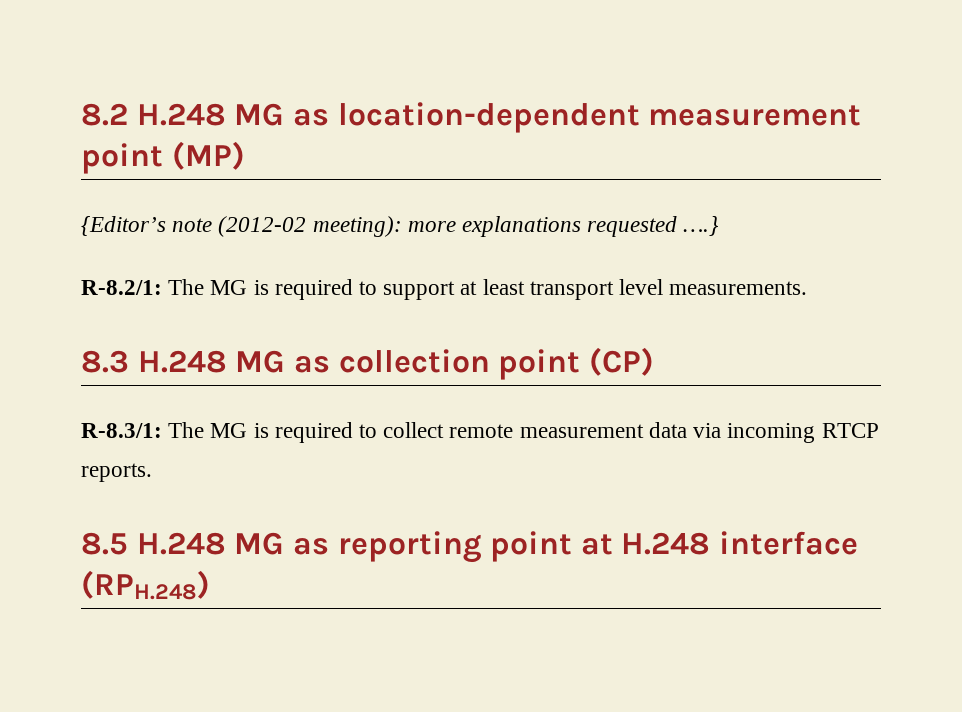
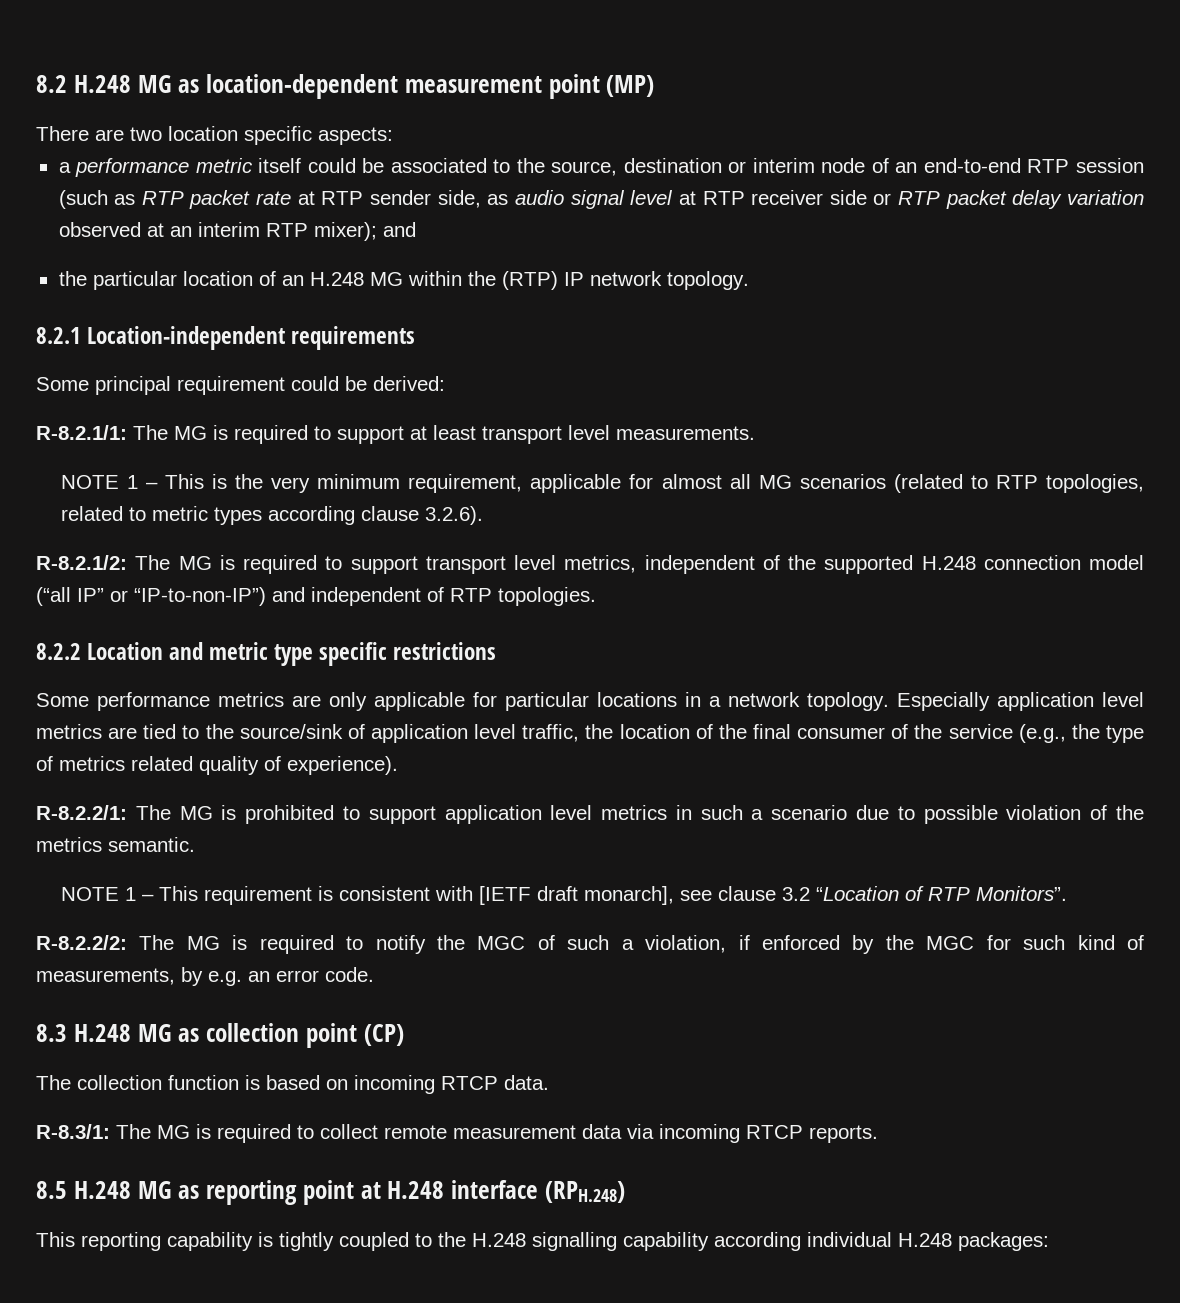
[81,216,719,237] [81,280,162,295] {Editor’s note (2012-02 meeting): more explanations requested ….} // R-8.2/1: -> [36,126,393,145] [58,158,1144,177] [58,190,1144,209] [58,222,416,241] [58,271,749,290] [36,326,416,350] [36,376,445,395] [36,425,127,440] There are two location specific aspects: // a performance metric itself could be associated to the source, destination or interim node of an end-to-end RTP session (such as RTP packet rate at RTP sender side, as audio signal level at RTP receiver side or RTP packet delay variation observed at an interim RTP mixer); and // the particular location of an H.248 MG within the (RTP) IP network topology. // 8.2.1 Location-independent requirements // Some principal requirement could be derived: // R-8.2.1/1:
(808, 288) none -> [60,474,1144,493] [60,506,483,525] [36,555,1144,574] [36,587,596,606] [36,642,497,666] [36,692,1144,711] [36,724,1144,743] [36,756,398,775] [36,805,1144,824] [36,837,195,852] [60,886,1067,905] [36,935,1144,954] [36,967,374,986] // NOTE 1 – This is the very minimum requirement, applicable for almost all MG scenarios (related to RTP topologies, related to metric types according clause 3.2.6). // R-8.2.1/2: The MG is required to support transport level metrics, independent of the supported H.248 connection model (“all IP” or “IP-to-non-IP”) and independent of RTP topologies. // 8.2.2 Location and metric type specific restrictions // Some performance metrics are only applicable for particular locations in a network topology. Especially application level metrics are tied to the source/sink of application level traffic, the location of the final consumer of the service (e.g., the type of metrics related quality of experience). // R-8.2.2/1: The MG is prohibited to support application level metrics in such a scenario due to possible violation of the metrics semantic. // NOTE 1 – This requirement is consistent with [IETF draft monarch], see clause 3.2 “Location of RTP Monitors”. // R-8.2.2/2: The MG is required to notify the MGC of such a violation, if enforced by the MGC for such kind of measurements, by e.g. an error code.
(654, 361) none -> [36,1075,549,1094] // The collection function is based on incoming RTCP data.
(210, 585) none -> [36,1232,1049,1251] // This reporting capability is tightly coupled to the H.248 signalling capability according individual H.248 packages:

